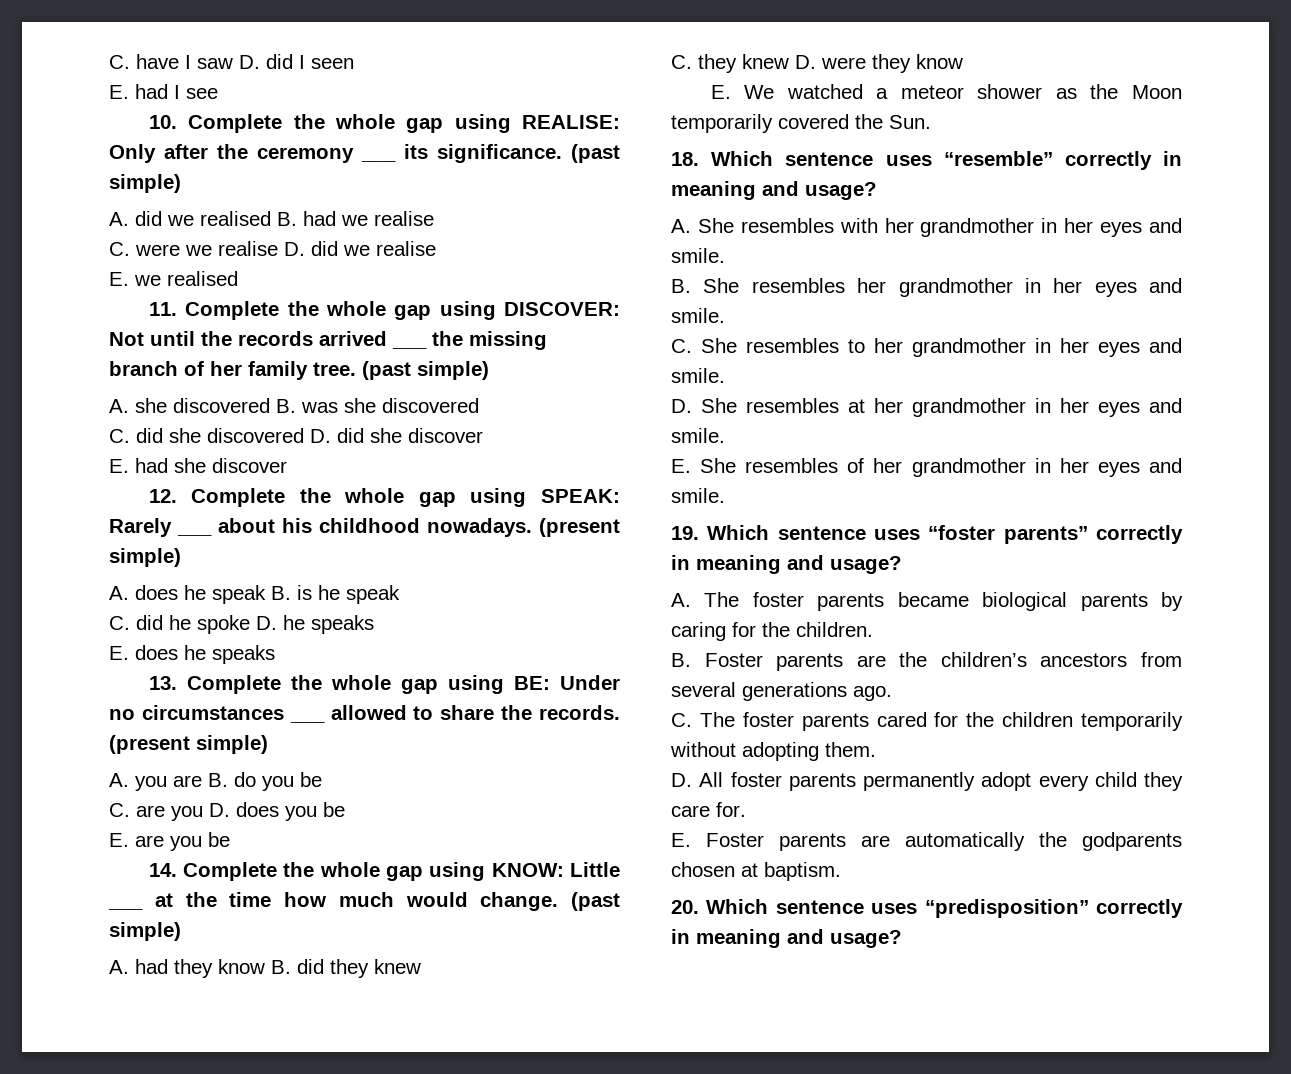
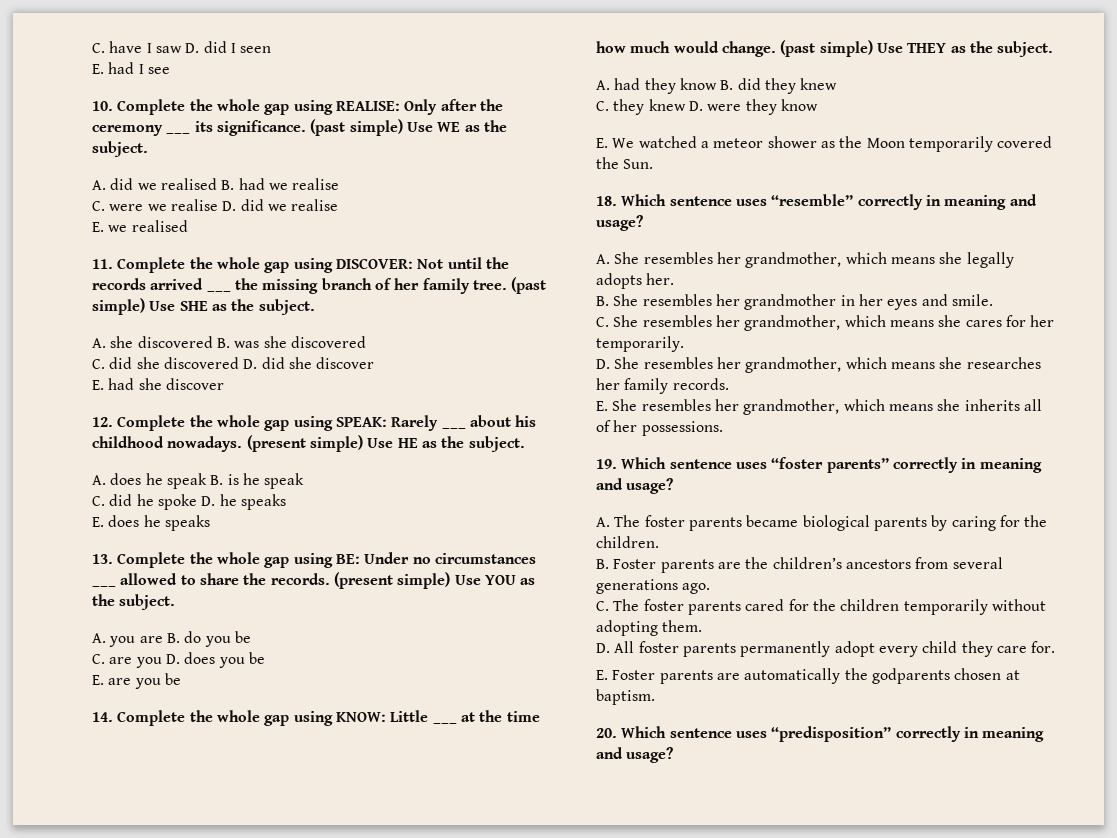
(181, 183) none -> [406,120,507,132] [92,141,148,157] Use WE as the subject.
(489, 370) none -> [149,299,315,315] Use SHE as the subject.
(181, 557) none -> [367,436,525,452] Use HE as the subject.
(268, 744) none -> [454,575,536,585] [92,594,176,610] Use YOU as the subject.
(181, 931) none -> [876,41,1054,57] Use THEY as the subject.
[839,218,1182,237] [671,248,725,263] with her grandmother in her eyes and smile. -> [716,252,1014,268] [596,273,675,289] her grandmother, which means she legally adopts her.
[848,338,1182,357] [671,368,725,383] [671,398,1182,417] [671,428,725,443] [671,458,1182,477] [671,488,725,503] to her grandmother in her eyes and smile. // D. She resembles at her grandmother in her eyes and smile. // E. She resembles of her grandmother in her eyes and smile. -> [715,315,1055,331] [596,336,684,352] [596,357,1041,373] [596,378,729,394] [596,399,1042,415] [596,420,723,436] her grandmother, which means she cares for her temporarily. // D. She resembles her grandmother, which means she researches her family records. // E. She resembles her grandmother, which means she inherits all of her possessions.

